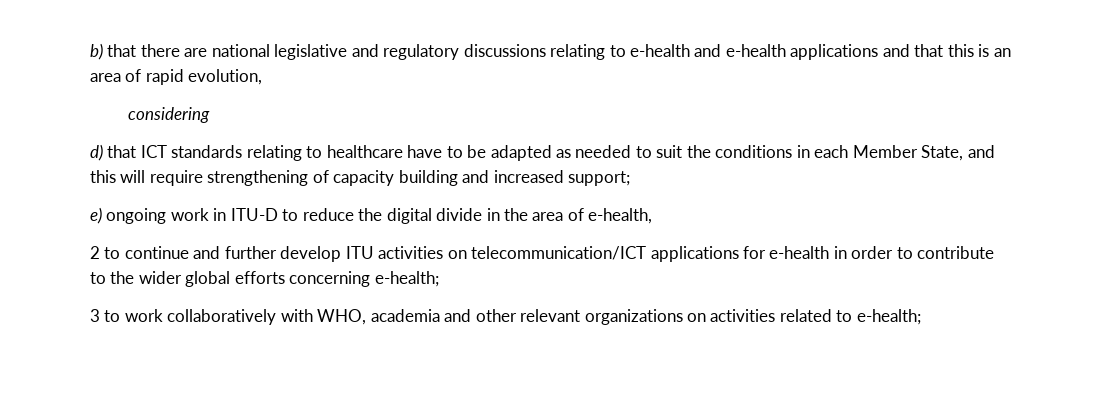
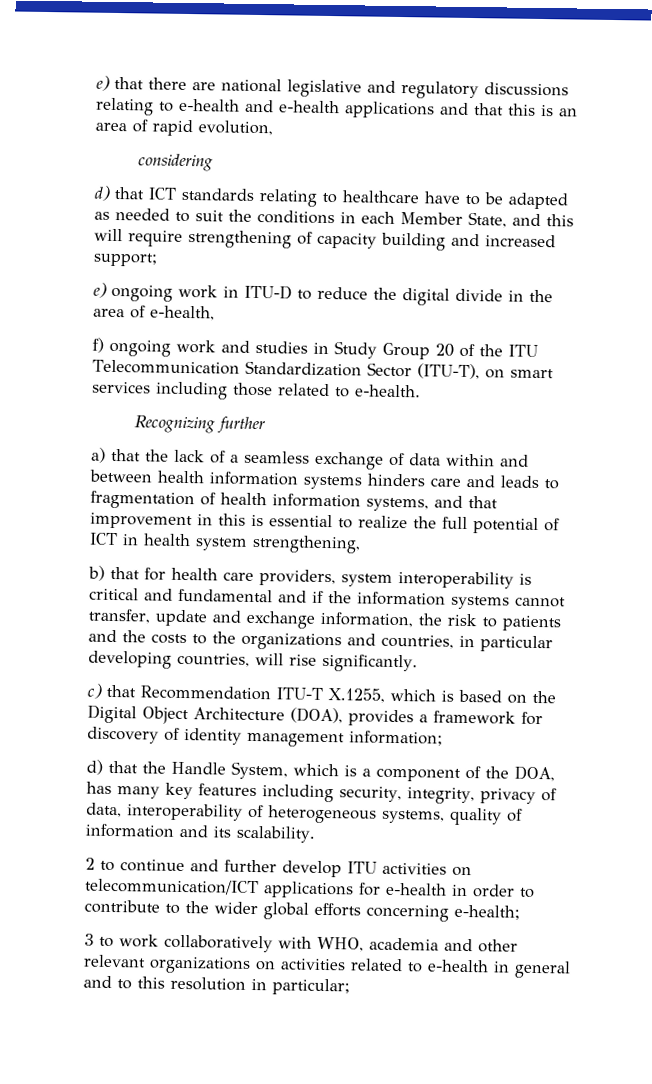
[90,43,103,60] b) -> [96,75,110,91] e)
(653, 216) none -> [92,337,539,360] [92,359,554,380] [92,381,421,400] [134,415,267,435] [91,447,529,470] [89,469,559,490] [90,490,498,512] [90,512,560,534] [89,532,361,554] [88,565,532,589] [89,587,566,610] [88,608,561,632] [88,629,553,653] [88,650,418,673] [87,683,556,704] [87,704,543,727] [87,726,443,748] [86,759,555,782] [86,781,557,805] [86,802,523,826] [85,823,315,843] // f) ongoing work and studies in Study Group 20 of the ITU Telecommunication Standardization Sector (ITU-T), on smart services including those related to e-health. // Recognizing further // a) that the lack of a seamless exchange of data within and between health information systems hinders care and leads to fragmentation of health information systems, and that improvement in this is essential to realize the full potential of ICT in health system strengthening, // b) that for health care providers, system interoperability is critical and fundamental and if the information systems cannot transfer, update and exchange information, the risk to patients and the costs to the organizations and countries, in particular developing countries, will rise significantly. // c) that Recommendation ITU-T X.1255, which is based on the Digital Object Architecture (DOA), provides a framework for discovery of identity management information; // d) that the Handle System, which is a component of the DOA, has many key features including security, integrity, privacy of data, interoperability of heterogeneous systems, quality of information and its scalability.
[856,309,921,325] e-health; -> [427,959,571,979] [83,975,350,996] e-health in general and to this resolution in particular;

